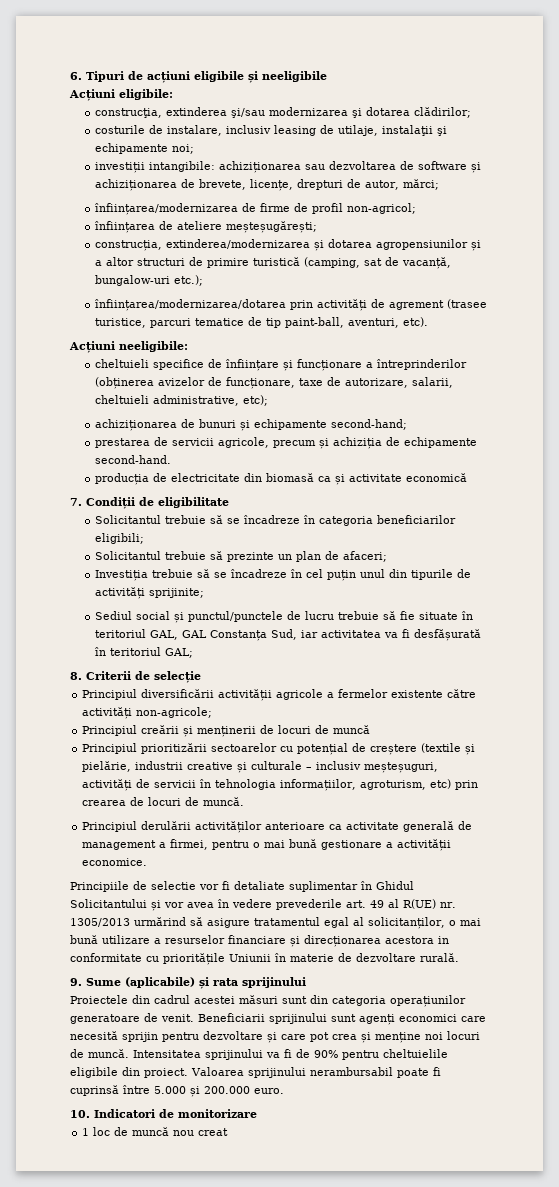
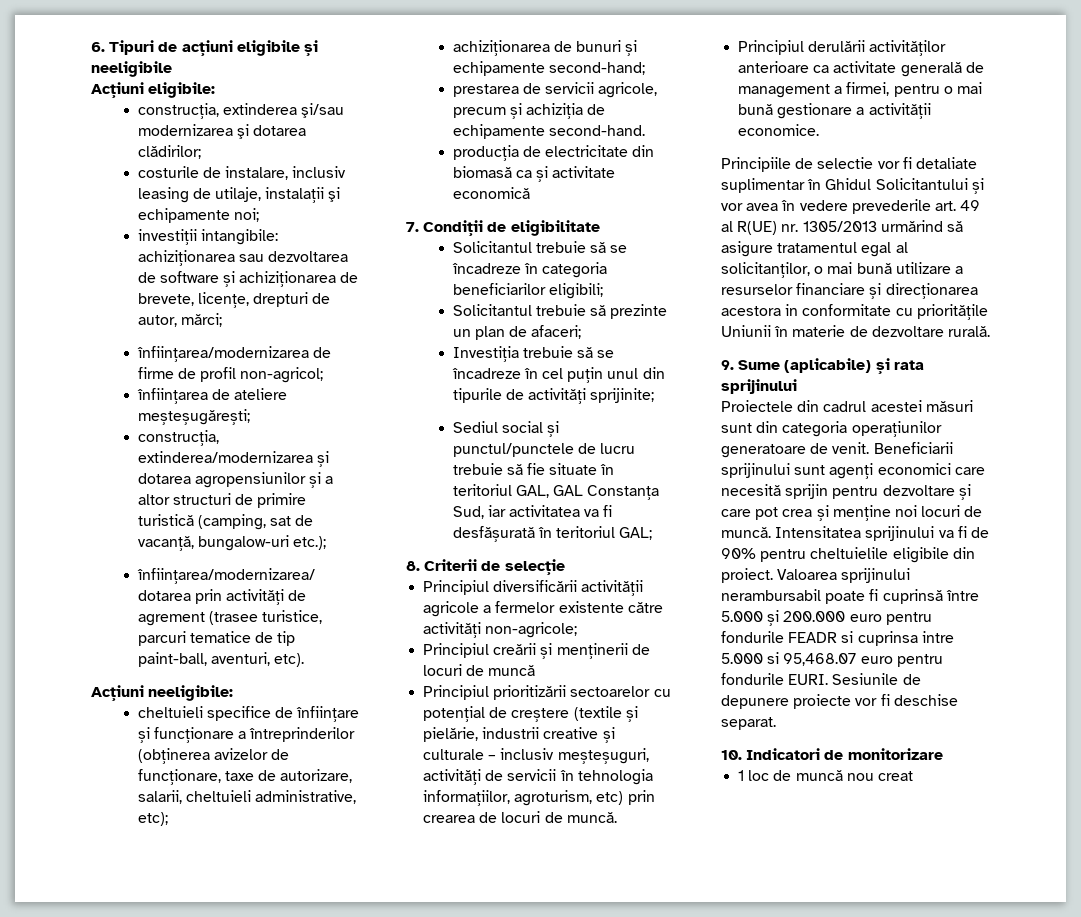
[254,1088,284,1094] euro. -> [849,612,932,625] [721,631,954,646] [721,652,943,667] [721,673,921,685] [721,694,958,709] [721,717,776,730] euro pentru fondurile FEADR si cuprinsa intre 5.000 si 95,468.07 euro pentru fondurile EURI. Sesiunile de depunere proiecte vor fi deschise separat.

